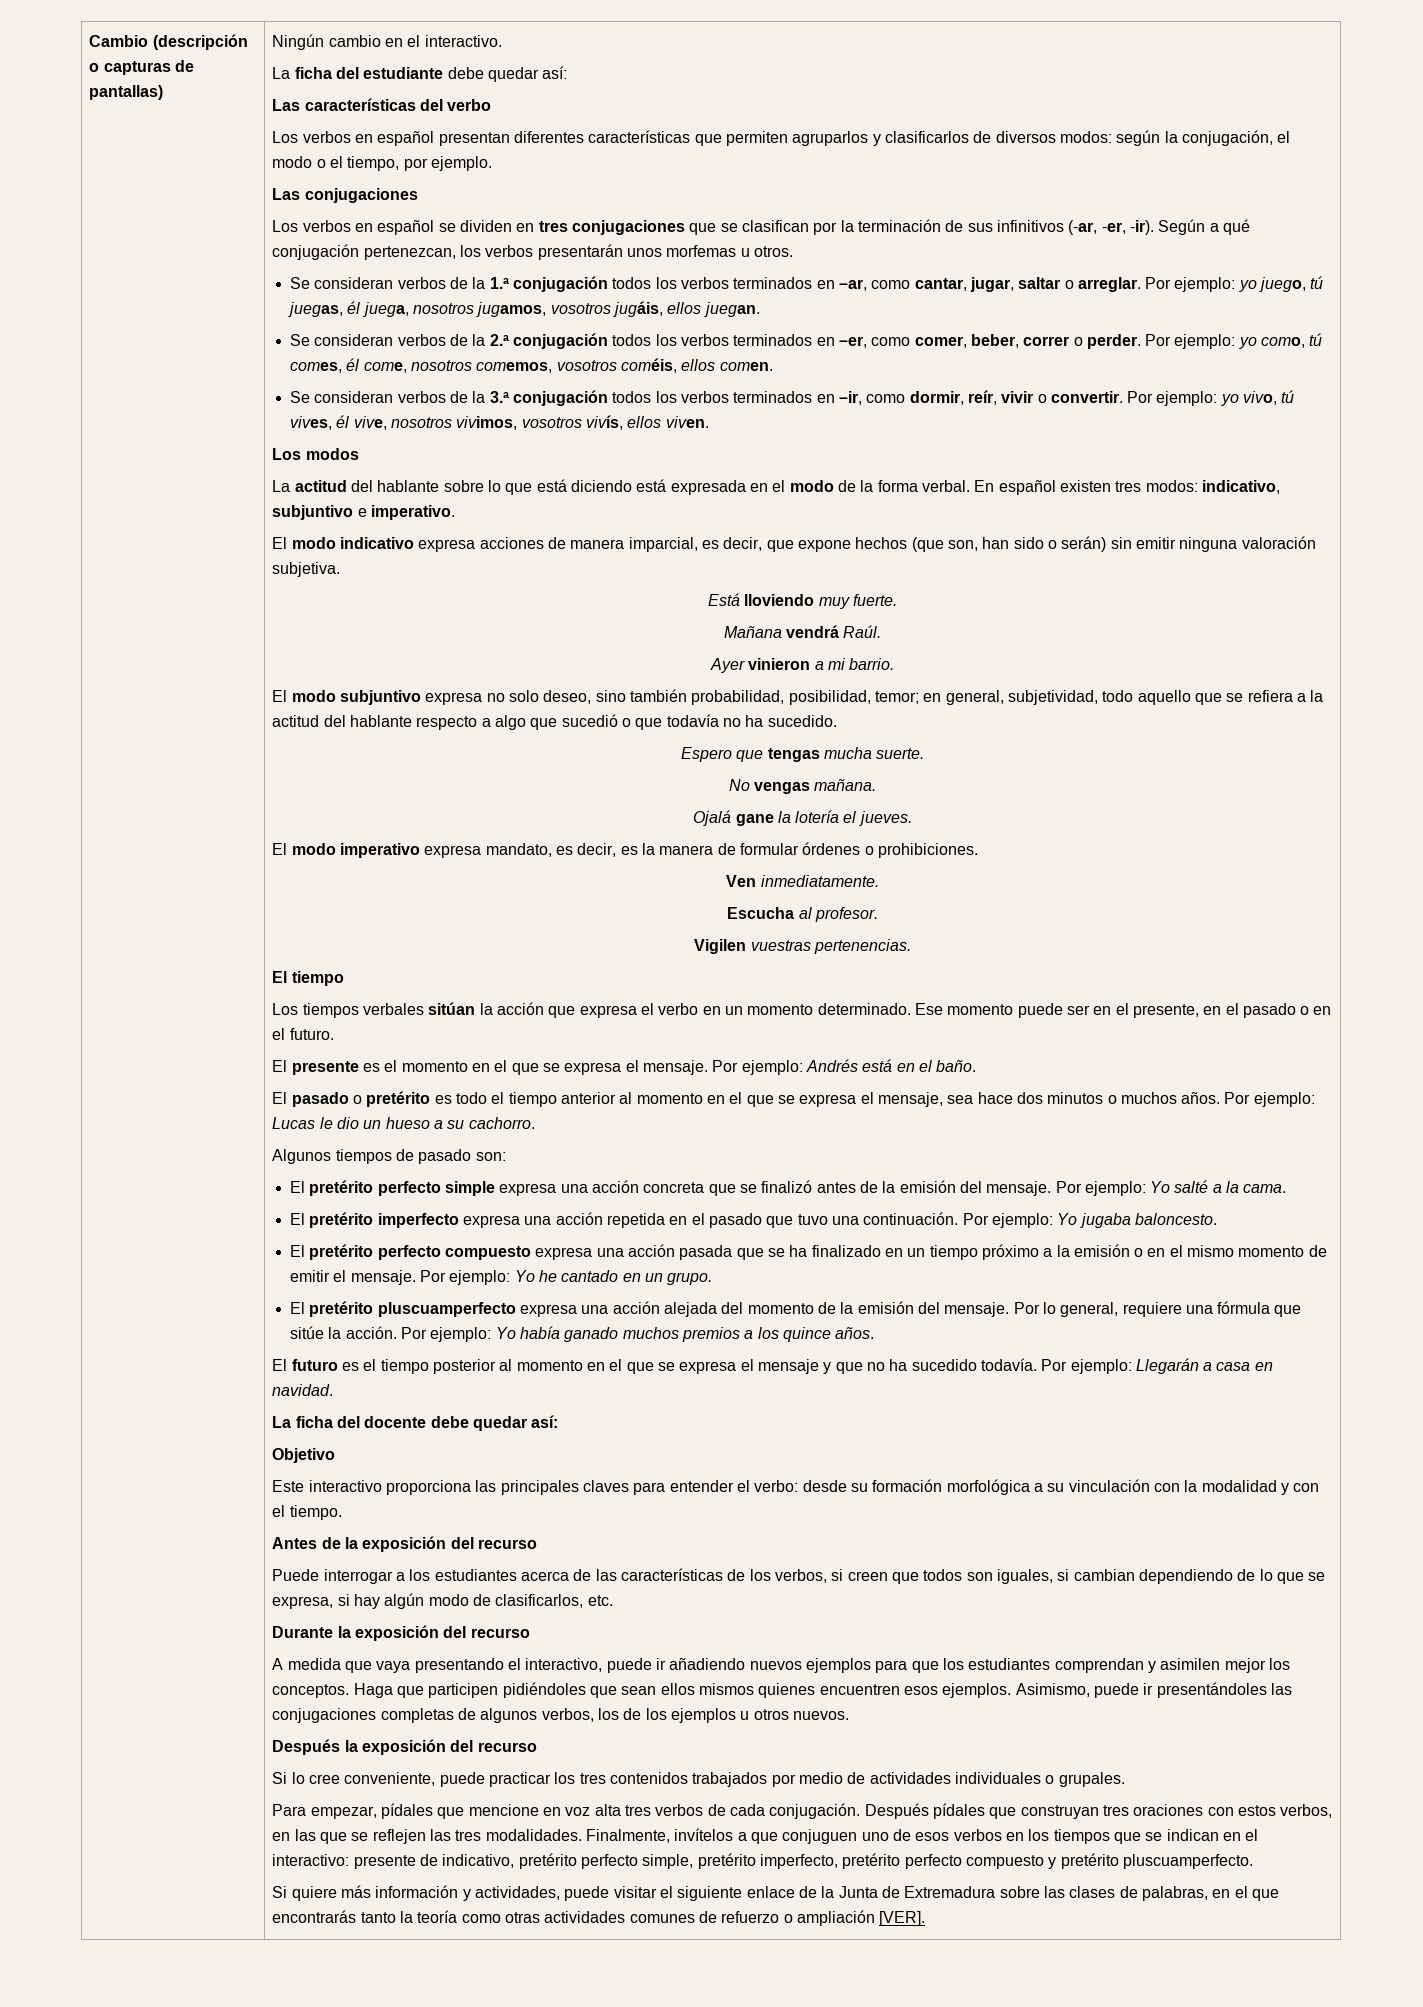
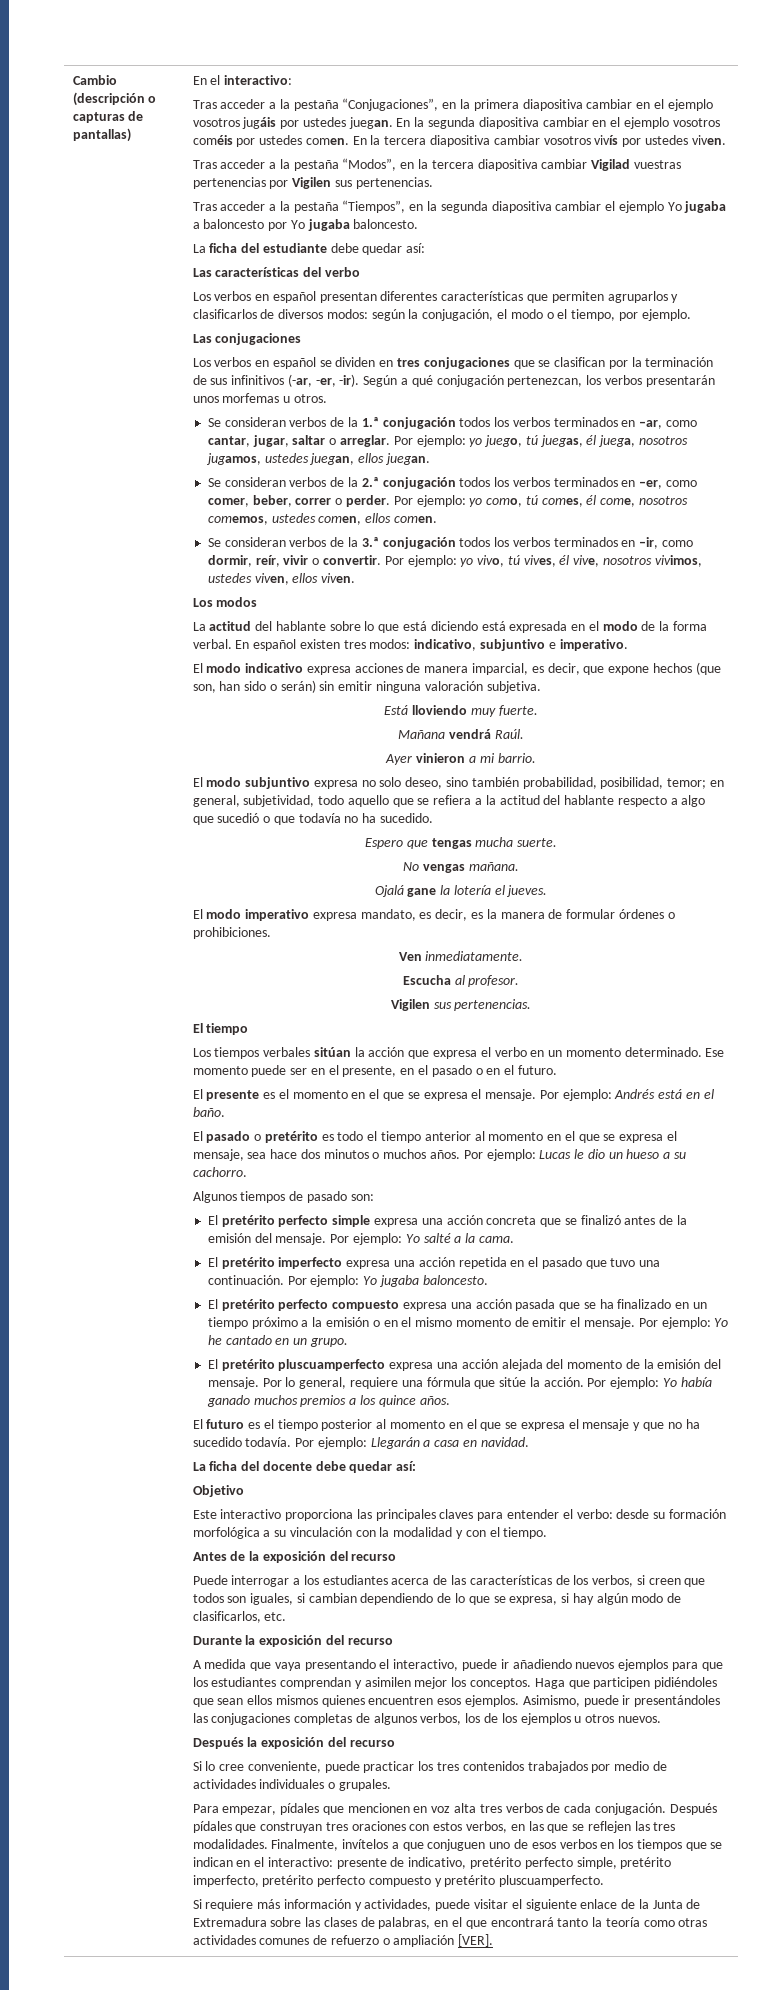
[272,34,502,50] Ningún cambio en el interactivo. -> [192,75,293,85] [192,98,713,111] [192,117,720,129] [192,135,726,147] [192,158,681,171] [192,177,433,189] [192,200,727,213] [192,219,419,231] En el interactivo: // Tras acceder a la pestaña “Conjugaciones”, en la primera diapositiva cambiar en el ejemplo vosotros jugáis por ustedes juegan. En la segunda diapositiva cambiar en el ejemplo vosotros coméis por ustedes comen. En la tercera diapositiva cambiar vosotros vivís por ustedes viven. // Tras acceder a la pestaña “Modos”, en la tercera diapositiva cambiar Vigilad vuestras pertenencias por Vigilen sus pertenencias. // Tras acceder a la pestaña “Tiempos”, en la segunda diapositiva cambiar el ejemplo Yo jugaba a baloncesto por Yo jugaba baloncesto.
[550,301,663,317] vosotros jugáis, -> [264,453,355,465] ustedes juegan,
[556,358,677,373] vosotros coméis, -> [271,513,362,525] ustedes comen,
[521,415,623,430] vosotros vivís, -> [207,573,289,585] ustedes viven,
[750,940,811,951] vuestras -> [433,1002,452,1009] sus
[468,1804,539,1816] mencione -> [347,1803,410,1813] mencionen
[291,1886,337,1901] quiere -> [205,1899,254,1911] requiere
[272,1910,357,1923] encontrarás -> [490,1917,554,1927] encontrará

